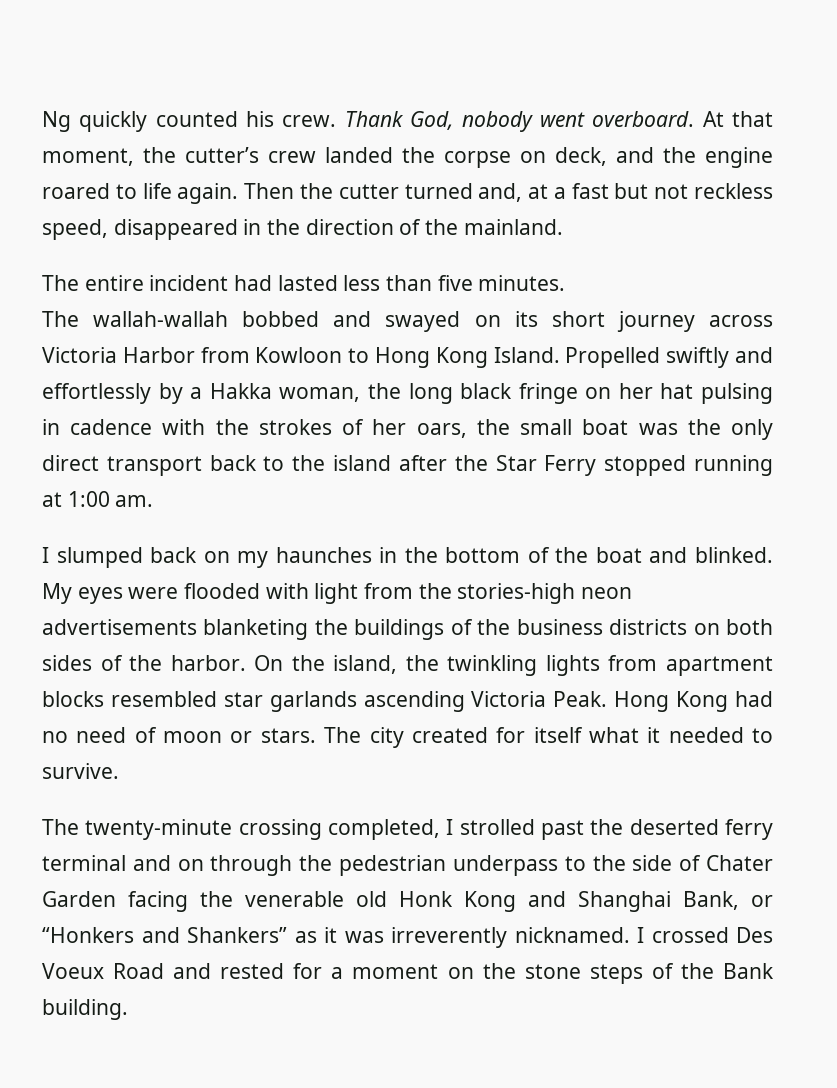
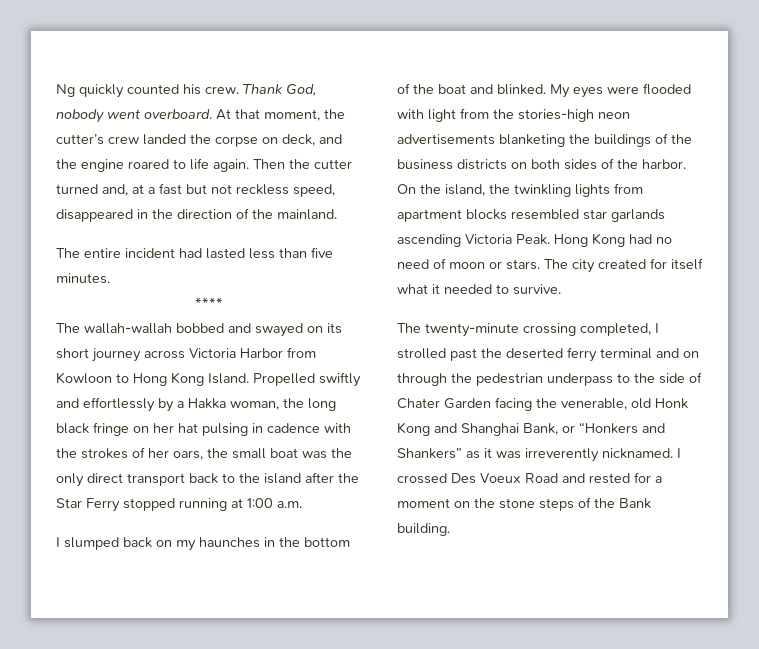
(566, 283) none -> [195,297,223,308] // ****
[115,495,154,507] am. -> [277,501,302,508] a.m.
[245,891,344,907] venerable -> [561,398,627,410] venerable,

